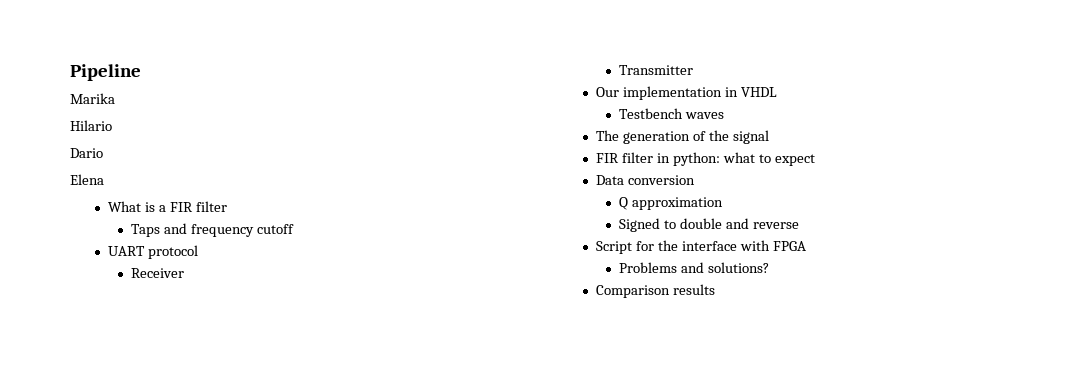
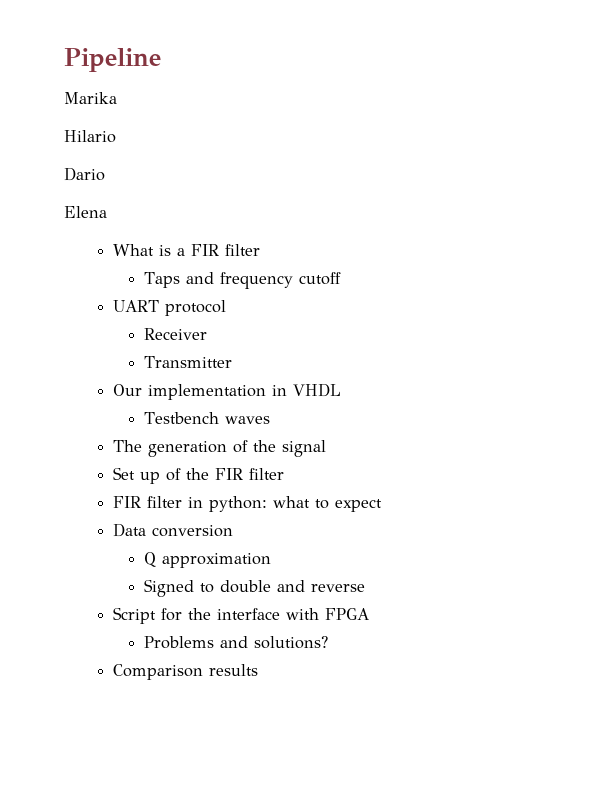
(770, 137) none -> [113,467,285,484] // Set up of the FIR filter

